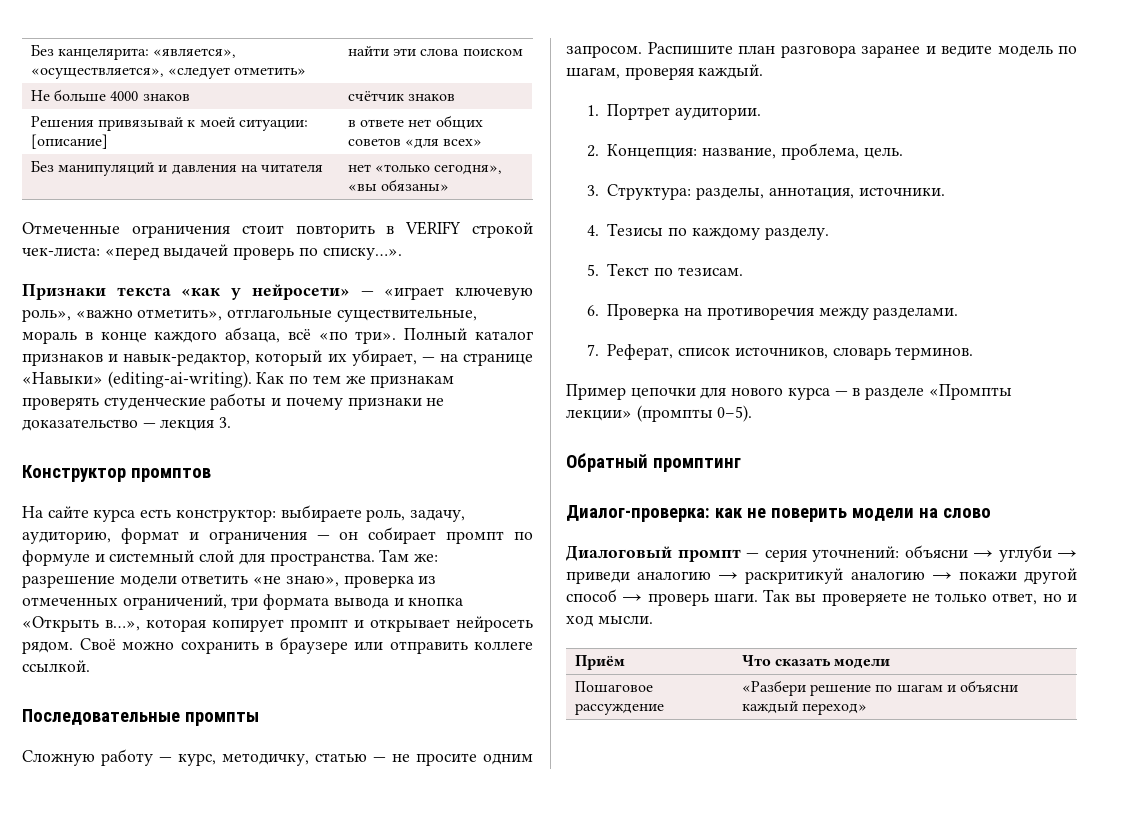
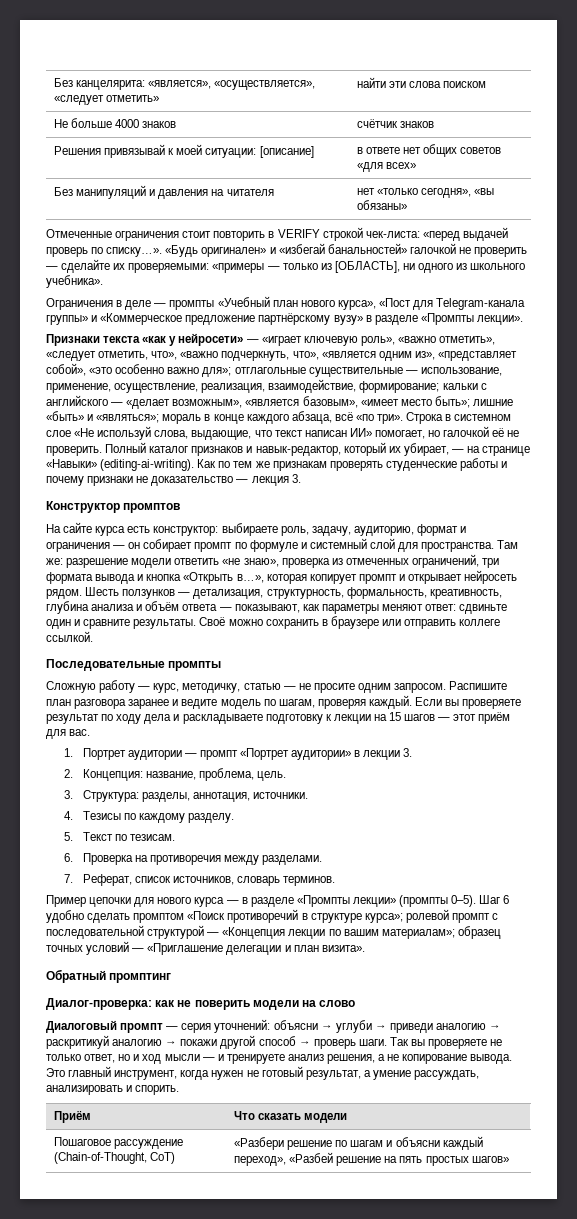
(402, 254) none -> [165,243,528,257] [46,259,526,273] [46,275,103,288] [46,296,526,310] [46,313,523,325] «Будь оригинален» и «избегай банальностей» галочкой не проверить — сделайте их проверяемыми: «примеры — только из [ОБЛАСТЬ], ни одного из школьного учебника». // Ограничения в деле — промпты «Учебный план нового курса», «Пост для Telegram-канала группы» и «Коммерческое предложение партнёрскому вузу» в разделе «Промпты лекции».
[227,309,477,322] отглагольные существительные, -> [46,351,517,361] [46,363,502,377] [46,379,487,393] [46,395,513,409] [46,411,160,423] «следует отметить, что», «важно подчеркнуть, что», «является одним из», «представляет собой», «это особенно важно для»; отглагольные существительные — использование, применение, осуществление, реализация, взаимодействие, формирование; кальки с английского — «делает возможным», «является базовым», «имеет место быть»; лишние «быть» и «являться»;
(397, 337) none -> [406,412,512,424] [46,426,520,440] [46,446,102,456] Строка в системном слое «Не используй слова, выдающие, что текст написан ИИ» помогает, но галочкой её не проверить.
(73, 647) none -> [85,587,502,599] [46,601,508,614] [46,619,197,629] Шесть ползунков — детализация, структурность, формальность, креативность, глубина анализа и объём ответа — показывают, как параметры меняют ответ: сдвиньте один и сравните результаты.
[586,104,762,120] // 1. Портрет аудитории. -> [415,697,522,709] [46,712,511,724] [46,729,91,739] [64,748,413,760] Если вы проверяете результат по ходу дела и раскладываете подготовку к лекции на 15 шагов — этот приём для вас. // 1. Портрет аудитории — промпт «Портрет аудитории» в лекции 3.
(753, 413) none -> [479,895,510,904] [46,909,499,923] [46,925,501,939] [46,941,365,955] Шаг 6 удобно сделать промптом «Поиск противоречий в структуре курса»; ролевой промпт с последовательной структурой — «Концепция лекции по вашим материалам»; образец точных условий — «Приглашение делегации и план визита».
[597,615,653,624] мысли. -> [164,1054,513,1064] [46,1066,480,1080] [46,1085,180,1095] мысли — и тренируете анализ решения, а не копирование вывода. Это главный инструмент, когда нужен не готовый результат, а умение рассуждать, анализировать и спорить.
(664, 709) none -> [54,1152,176,1164] (Chain-of-Thought, CoT)
[802,703,868,715] переход» -> [234,1152,509,1166] переход», «Разбей решение на пять простых шагов»

